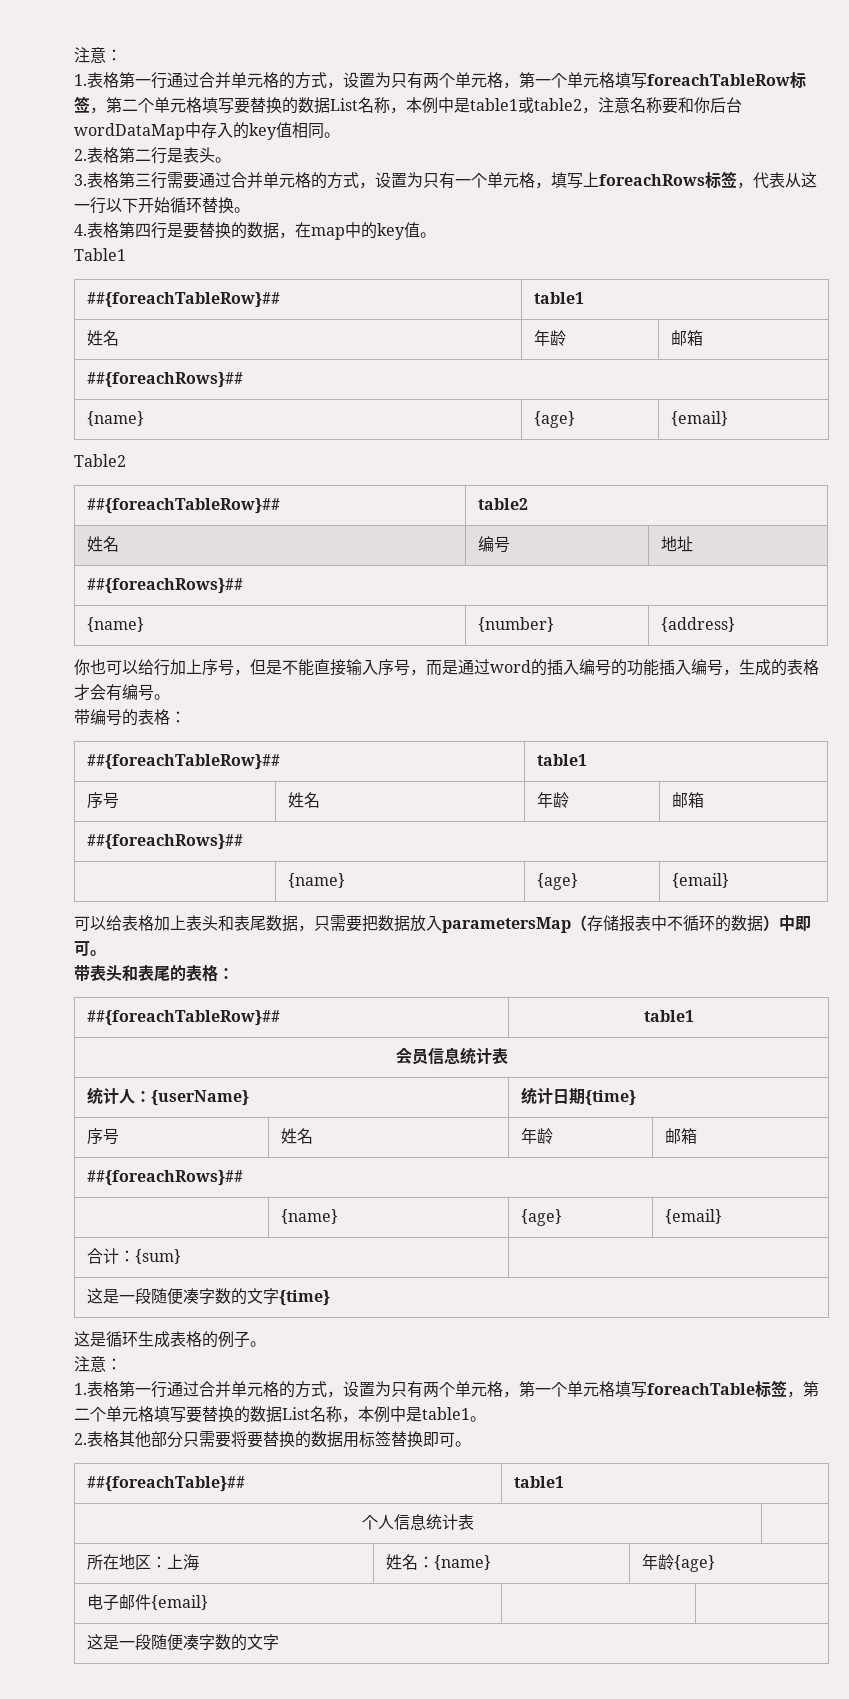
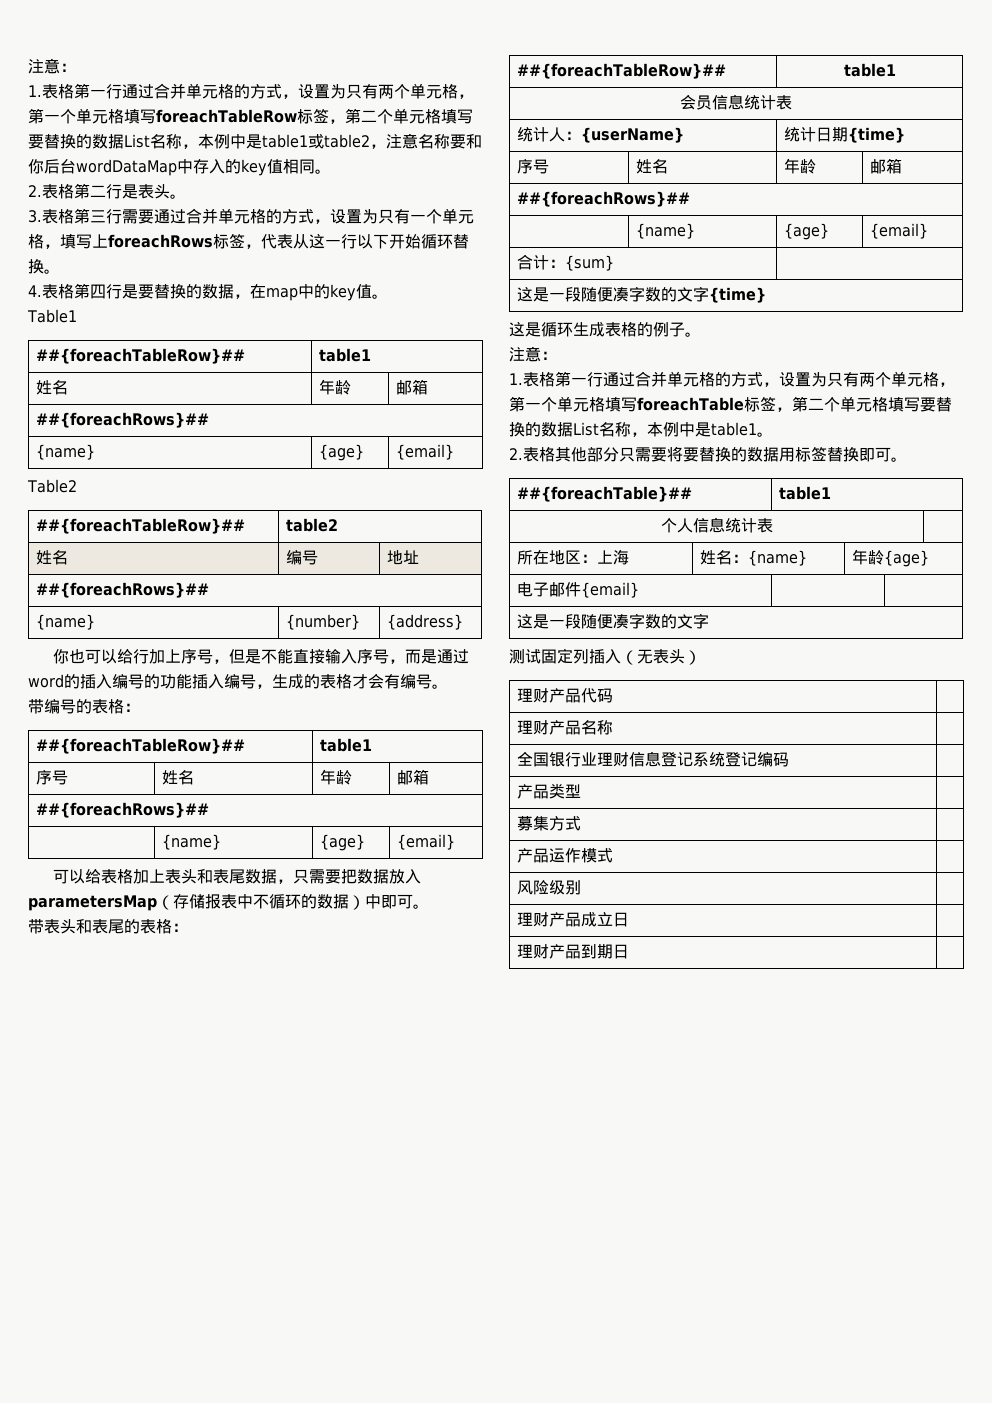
(279, 1642) none -> [509,648,701,665] [516,688,613,703] [516,720,613,735] [516,751,789,767] [516,783,581,799] [516,816,581,831] [516,848,613,863] [516,880,581,895] [516,912,629,927] [516,944,629,959] // 测试固定列插入（无表头） // 理财产品代码 | // 理财产品名称 | // 全国银行业理财信息登记系统登记编码 | // 产品类型 | // 募集方式 | // 产品运作模式 | // 风险级别 | // 理财产品成立日 | // 理财产品到期日 |

